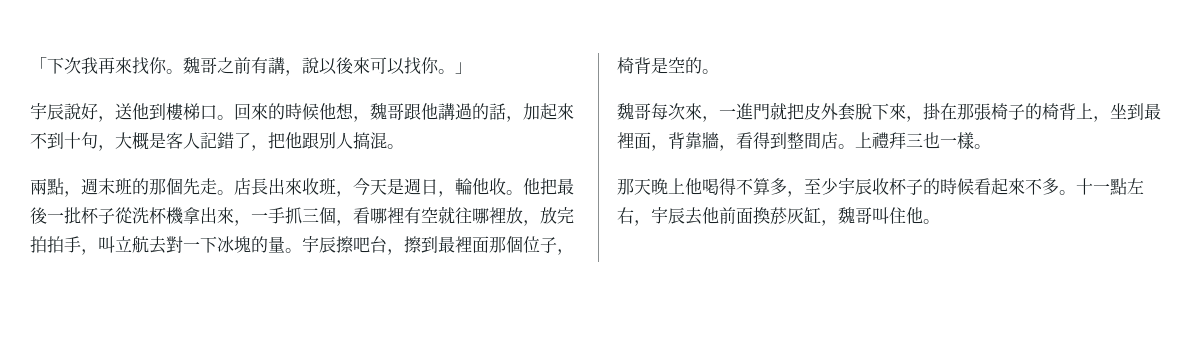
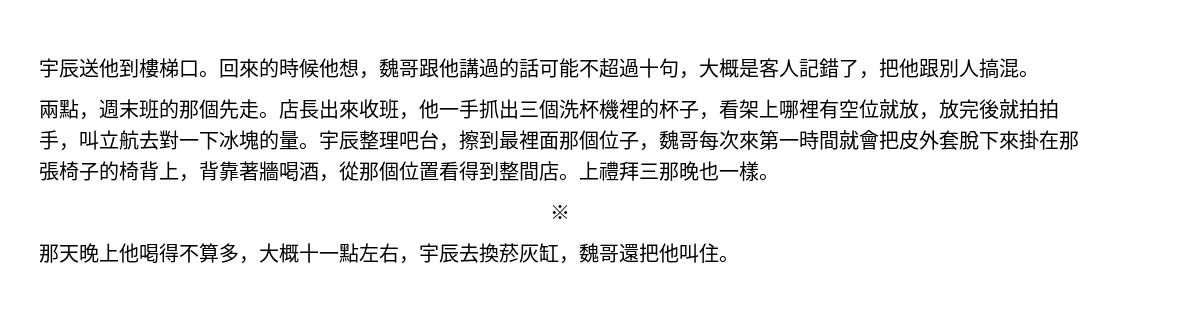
[30,57,472,76] [30,103,115,122] 「下次我再來找你。魏哥之前有講，說以後來可以找你。」 // 宇辰說好， -> [39,58,79,78] 宇辰
[506,103,574,122] [30,132,64,149] ，加起來不到 -> [539,58,639,78] 可能不超過
[353,177,574,197] [30,206,506,226] 今天是週日，輪他收。他把最後一批杯子從洗杯機拿出來，一手抓三個，看哪裡有空就往哪裡 -> [419,99,899,120] 他一手抓出三個洗杯機裡的杯子，看架上哪裡有空位就
(574, 215) none -> [979,99,1019,119] 後就
[336,236,353,253] 擦 -> [359,130,399,150] 整理
[617,57,719,75] [617,102,787,122] 椅背是空的。 // 魏哥每次來，一進門就 -> [659,130,879,151] 魏哥每次來第一時間就會
[906,116,923,122] ， -> (1019, 140) none
[1110,103,1161,120] [617,132,736,151] 坐到最裡面，背靠牆， -> [199,161,439,182] 背靠著牆喝酒，從那個位置
(923, 140) none -> [659,161,699,181] 那晚
(991, 146) none -> [549,205,570,220] // ※
[804,178,1076,195] 至少宇辰收杯子的時候看起來不多。 -> [259,243,299,263] 大概
[702,207,753,224] 他前面 -> (479, 253) none
[872,207,923,224] 叫住他 -> [619,243,719,263] 還把他叫住

